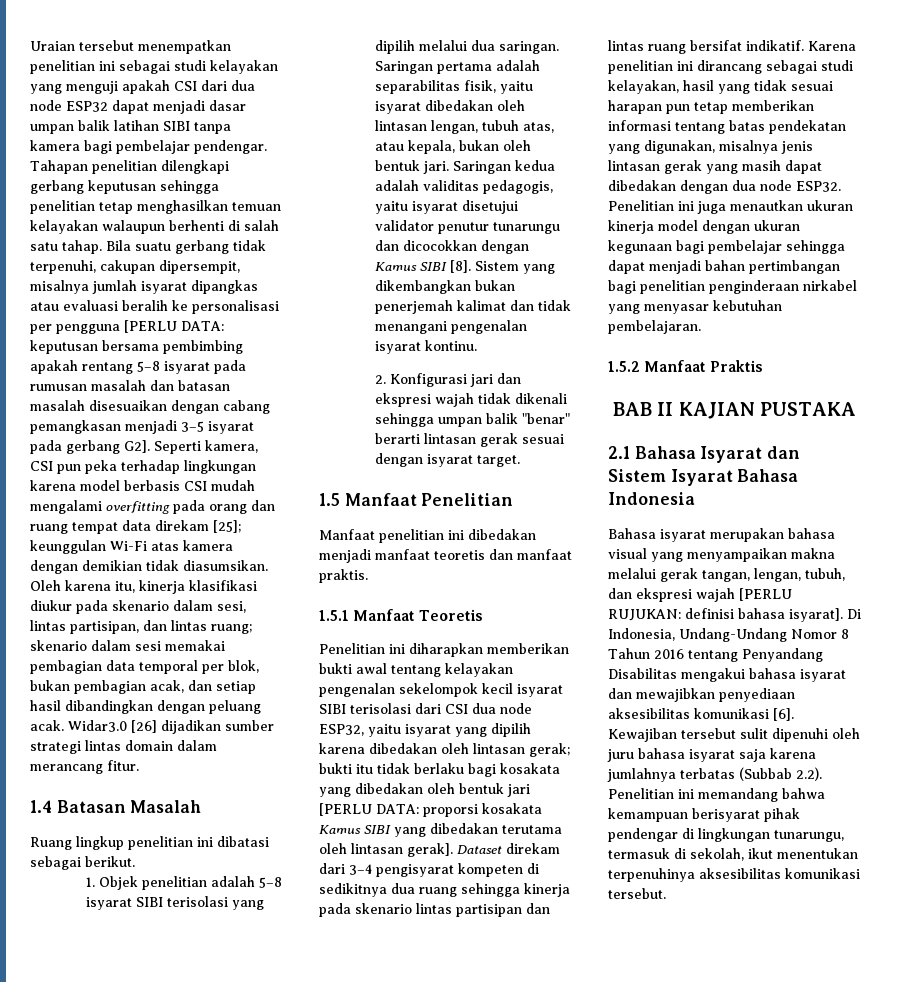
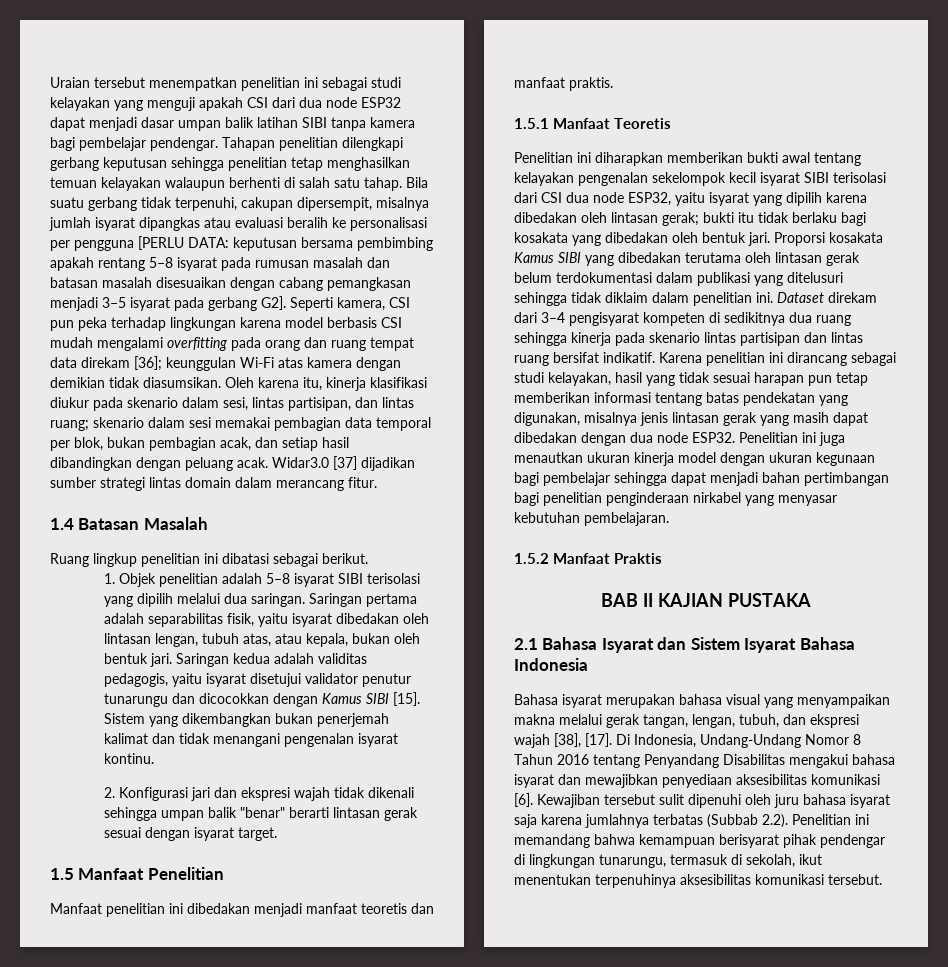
[213,520,241,533] [25]; -> [134,356,162,371] [36];
[131,720,157,733] [26] -> [333,456,357,470] [37]
[449,260,471,273] [8]. -> [392,692,420,706] [15].
[507,784,530,797] [319,803,478,817] jari [PERLU DATA: proporsi -> [748,232,825,246] jari. Proporsi
[407,843,453,857] gerak]. -> [826,252,860,266] [514,272,843,286] [514,292,773,306] gerak belum terdokumentasi dalam publikasi yang ditelusuri sehingga tidak diklaim dalam penelitian ini.
[739,588,792,601] [608,608,843,622] [PERLU RUJUKAN: definisi bahasa isyarat]. -> [554,733,612,748] [38], [17].

